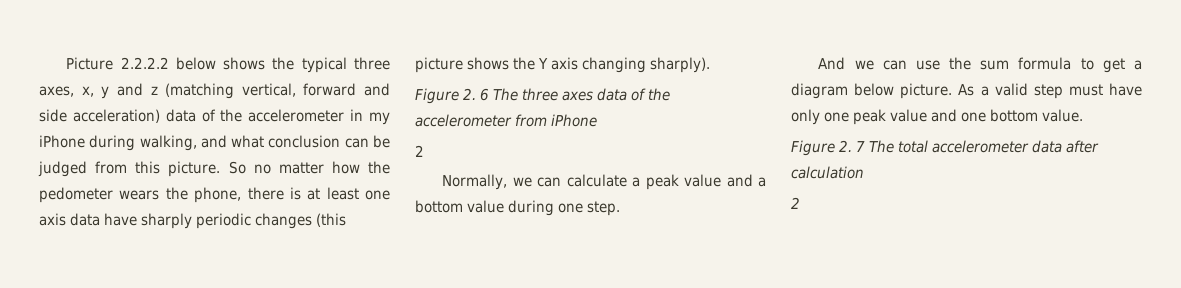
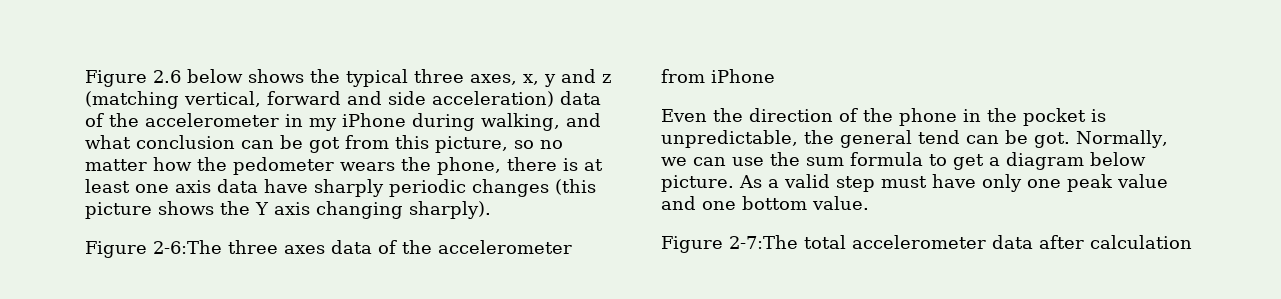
[66,57,169,70] Picture 2.2.2.2 -> [85,70,181,87] Figure 2.6
[38,161,87,177] judged -> [309,137,340,153] got
[168,161,246,177] picture. So -> [435,136,534,153] picture, so
[463,88,519,101] 2. 6 The -> [153,240,222,254] 2-6:The
[415,145,424,157] [442,174,767,190] [415,200,621,216] [818,57,846,70] 2 // Normally, we can calculate a peak value and a bottom value during one step. // And -> [661,108,1106,126] [661,130,1168,148] Even the direction of the phone in the pocket is unpredictable, the general tend can be got. Normally,
[839,140,895,153] 2. 7 The -> [729,235,798,249] 2-7:The
[791,197,800,209] // 2 -> (1192, 242) none

